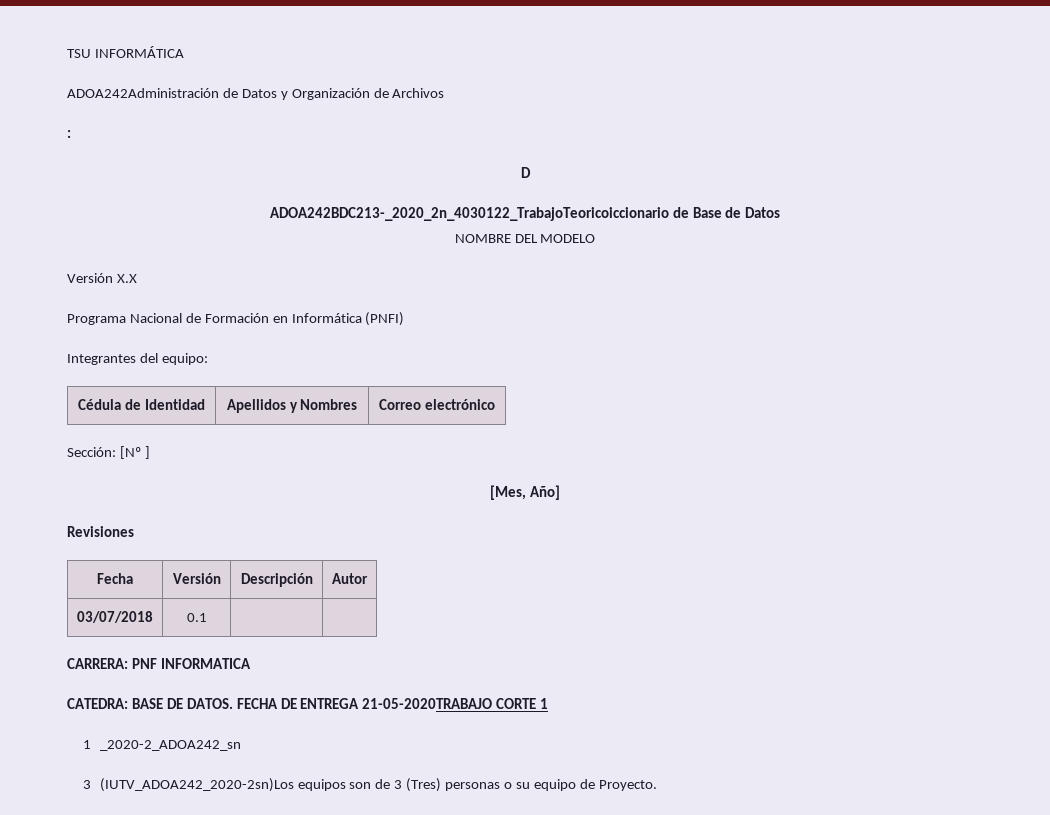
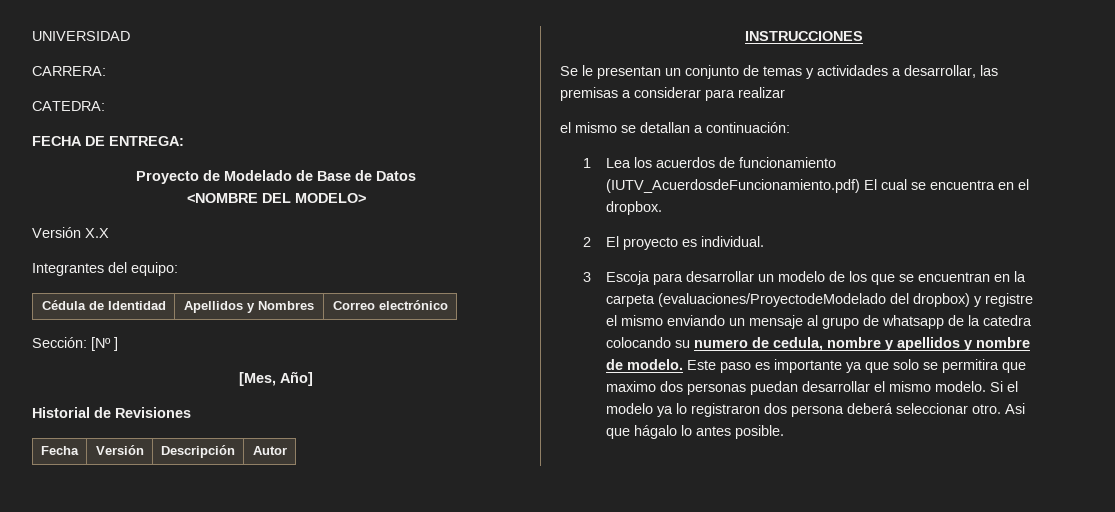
[67,46,184,58] [67,88,445,100] [67,130,71,138] [520,167,531,178] [269,207,669,221] TSU INFORMÁTICA // ADOA242Administración de Datos y Organización de Archivos // : // D // ADOA242BDC213-_2020_2n_4030122_TrabajoTeoricoiccionario -> [32,31,130,41] [32,66,106,76] [32,101,105,111] [32,136,184,146] [136,170,292,184] UNIVERSIDAD // CARRERA: // CATEDRA: // FECHA DE ENTREGA: // Proyecto de Modelado
[454,234,596,243] NOMBRE DEL MODELO -> [186,193,366,203] <NOMBRE DEL MODELO>
[67,312,405,326] // Programa Nacional de Formación en Informática (PNFI) -> (109, 233) none
(560, 492) none -> [32,407,111,418] Historial de
[77,611,153,623] [186,613,207,622] [67,658,251,669] [67,698,549,709] [83,740,241,751] [83,778,657,792] // 03/07/2018 | 0.1 | | // CARRERA: PNF INFORMATICA // CATEDRA: BASE DE DATOS. FECHA DE ENTREGA 21-05-2020TRABAJO CORTE 1 // 1 _2020-2_ADOA242_sn // 3 (IUTV_ADOA242_2020-2sn)Los equipos son de 3 (Tres) personas o su equipo de Proyecto. -> [745,31,863,41] [560,65,998,79] [560,87,785,101] [560,122,790,133] [583,157,837,168] [606,179,1030,193] [606,201,663,215] [583,236,765,250] [583,271,1027,285] [606,293,1034,307] [606,315,1033,329] [606,337,1031,351] [606,359,1027,373] [606,381,1019,395] [606,403,1026,417] [606,425,785,439] // INSTRUCCIONES // Se le presentan un conjunto de temas y actividades a desarrollar, las premisas a considerar para realizar // el mismo se detallan a continuación: // 1 Lea los acuerdos de funcionamiento (IUTV_AcuerdosdeFuncionamiento.pdf) El cual se encuentra en el dropbox. // 2 El proyecto es individual. // 3 Escoja para desarrollar un modelo de los que se encuentran en la carpeta (evaluaciones/ProyectodeModelado del dropbox) y registre el mismo enviando un mensaje al grupo de whatsapp de la catedra colocando su numero de cedula, nombre y apellidos y nombre de modelo. Este paso es importante ya que solo se permitira que maximo dos personas puedan desarrollar el mismo modelo. Si el modelo ya lo registraron dos persona deberá seleccionar otro. Asi que hágalo lo antes posible.

